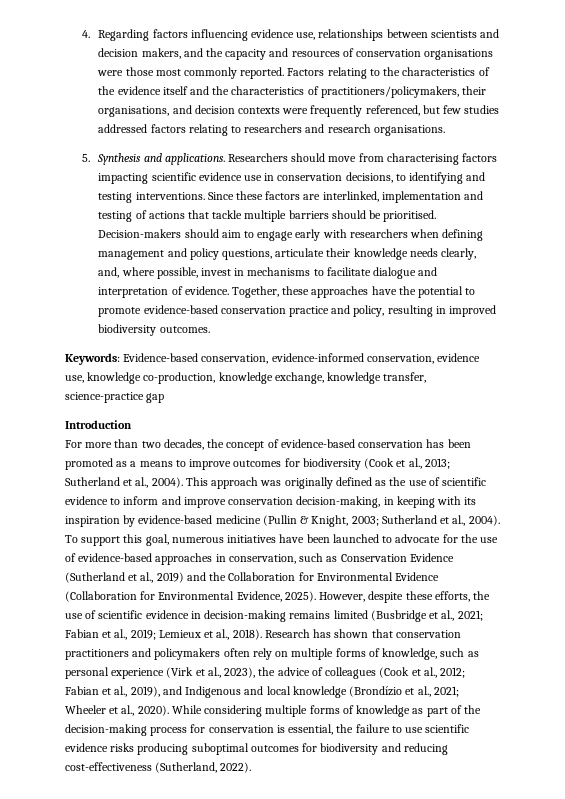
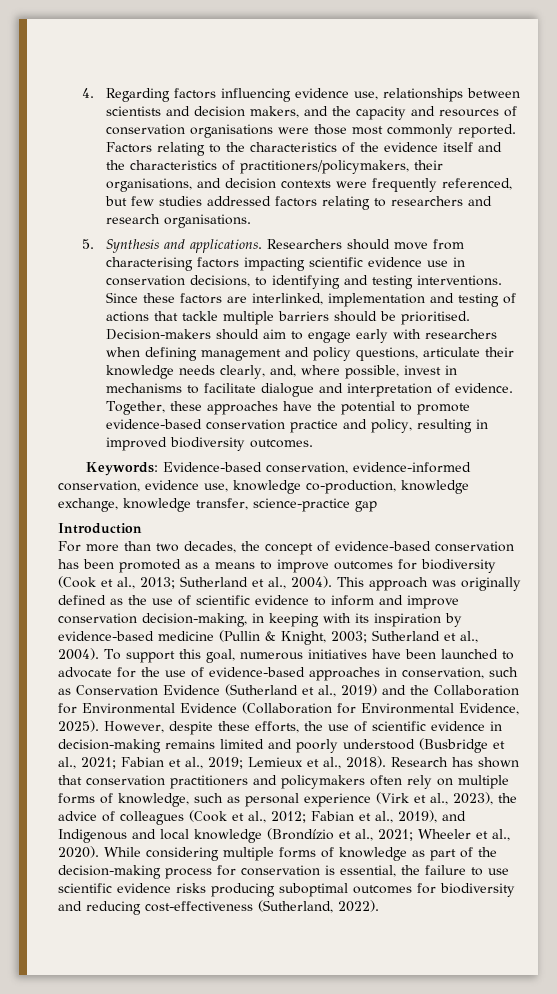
(368, 614) none -> [268,739,415,753] and poorly understood

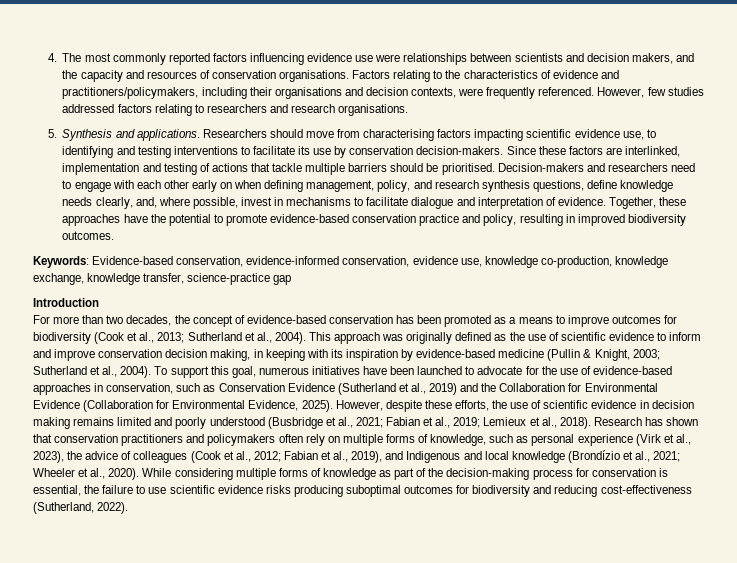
[105,88,170,102] Regarding -> [62,53,210,65] The most commonly reported
[353,91,378,100] use, -> [355,54,401,62] use were
[189,124,516,138] organisations were those most commonly reported. -> [279,70,350,82] organisations.
[359,142,502,152] [105,160,443,174] [105,178,331,192] the evidence itself and the characteristics of practitioners/policymakers, their organisations, and decision contexts -> [552,70,619,79] [62,87,457,99] evidence and practitioners/policymakers, including their organisations and decision contexts,
[441,178,512,190] [104,196,127,206] referenced, but -> [538,87,645,98] referenced. However,
[426,257,465,267] [105,275,502,289] use in conservation decisions, to identifying and testing interventions. -> [622,129,656,140] [62,146,504,158] use, to identifying and testing interventions to facilitate its use by conservation decision-makers.
[215,329,497,343] [105,347,514,361] should aim to engage early with researchers when defining management and policy questions, articulate their -> [586,163,695,172] [62,180,617,192] and researchers need to engage with each other early on when defining management, policy, and research synthesis questions, define
[142,613,247,627] decision-making, -> [165,349,251,361] decision making,
[58,739,161,753] decision-making -> [651,400,694,409] [33,417,70,429] decision making

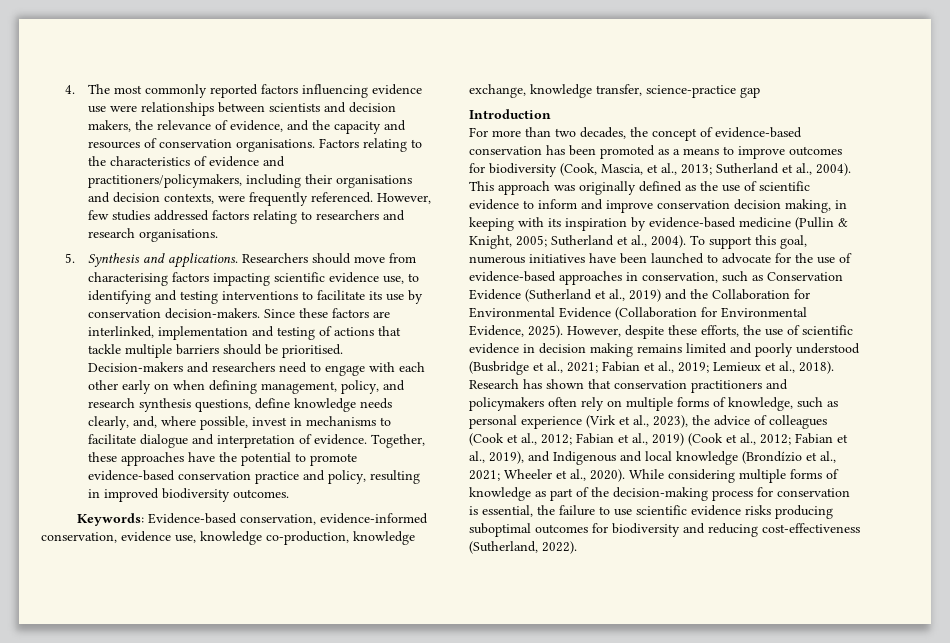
(673, 58) none -> [135,120,284,132] the relevance of evidence,
[94,332,125,344] (Cook -> [560,163,643,176] (Cook, Mascia,
[632,349,660,360] 2003; -> [516,235,547,247] 2005;
(349, 456) none -> [652,433,848,446] [469,451,485,463] 2019) (Cook et al., 2012; Fabian et al.,

